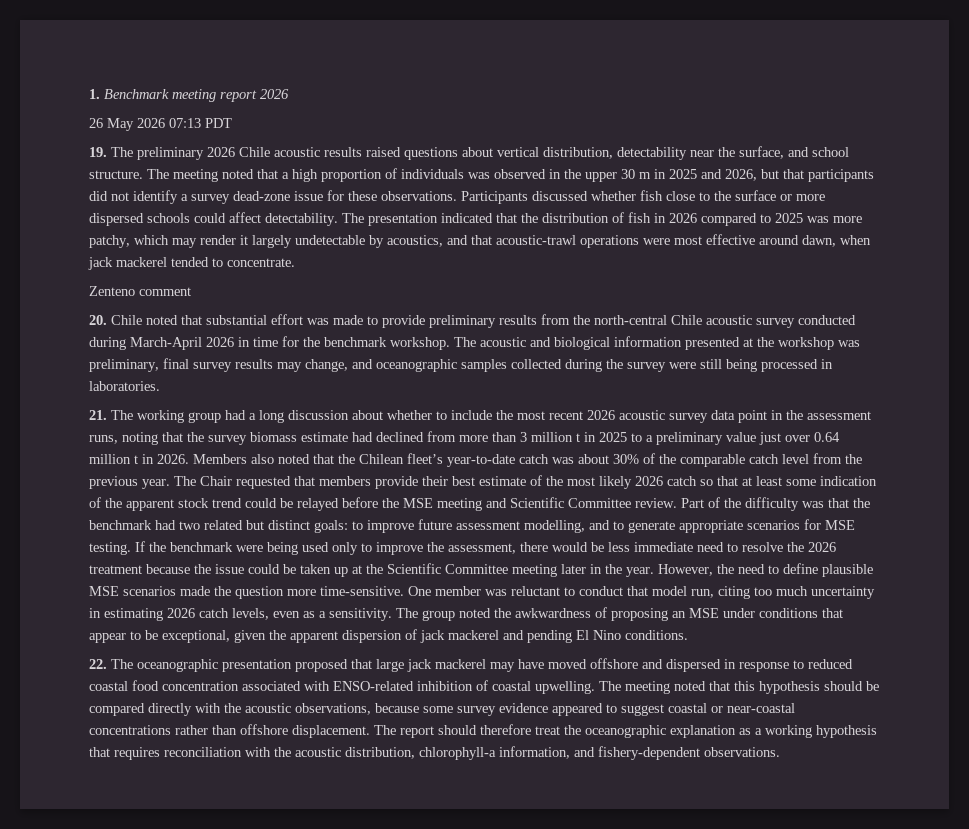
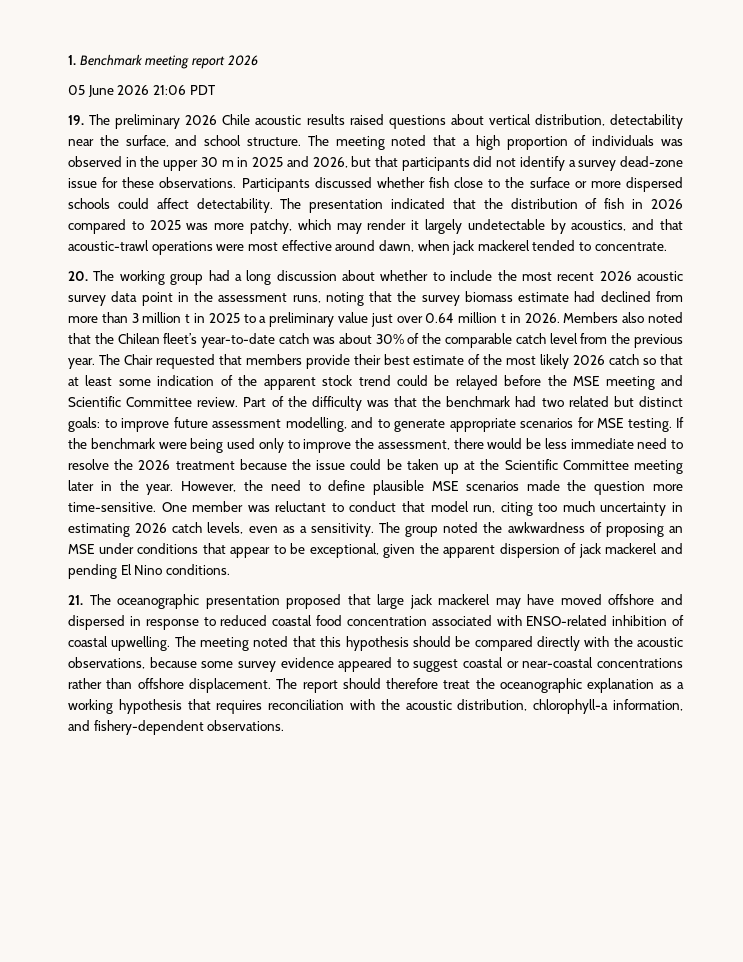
[89,118,201,131] 26 May 2026 07:13 -> [68,85,186,97] 05 June 2026 21:06
[89,286,191,296] // Zenteno comment -> (667, 246) none
[111,314,856,328] [89,336,860,350] [89,358,833,372] [89,381,160,391] [89,410,107,420] Chile noted that substantial effort was made to provide preliminary results from the north-central Chile acoustic survey conducted during March-April 2026 in time for the benchmark workshop. The acoustic and biological information presented at the workshop was preliminary, final survey results may change, and oceanographic samples collected during the survey were still being processed in laboratories. // 21. -> (88, 276) none
[89,659,107,669] 22. -> [68,595,83,605] 21.

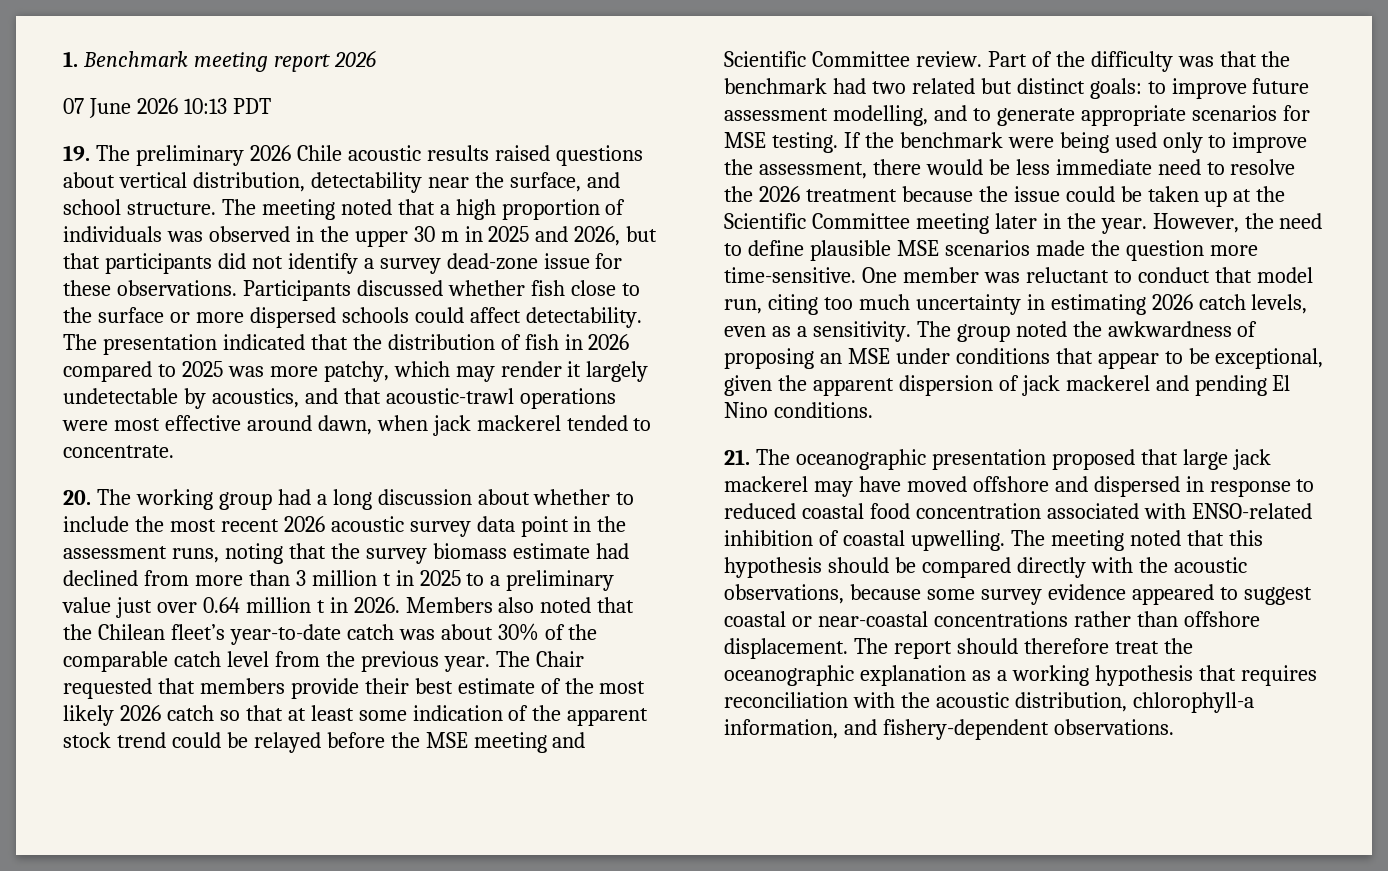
[68,85,85,95] 05 -> [63,98,84,114] 07
[152,85,186,95] 21:06 -> [183,98,227,114] 10:13

